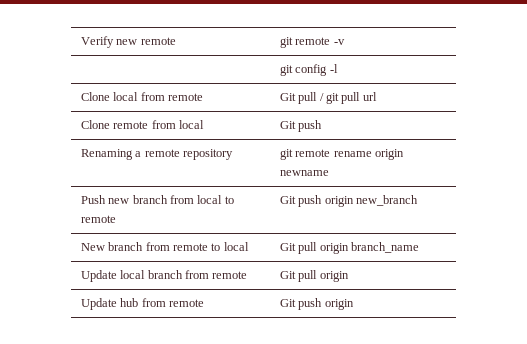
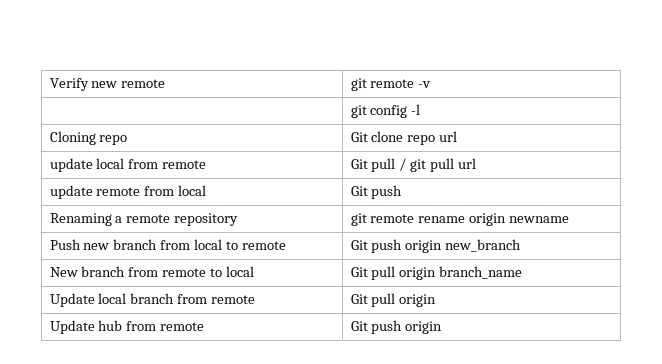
[80,92,110,101] Clone -> [49,131,128,145] [350,131,458,145] [49,158,93,172] Cloning repo | Git clone repo url // update
[80,120,110,129] Clone -> [49,185,93,199] update

